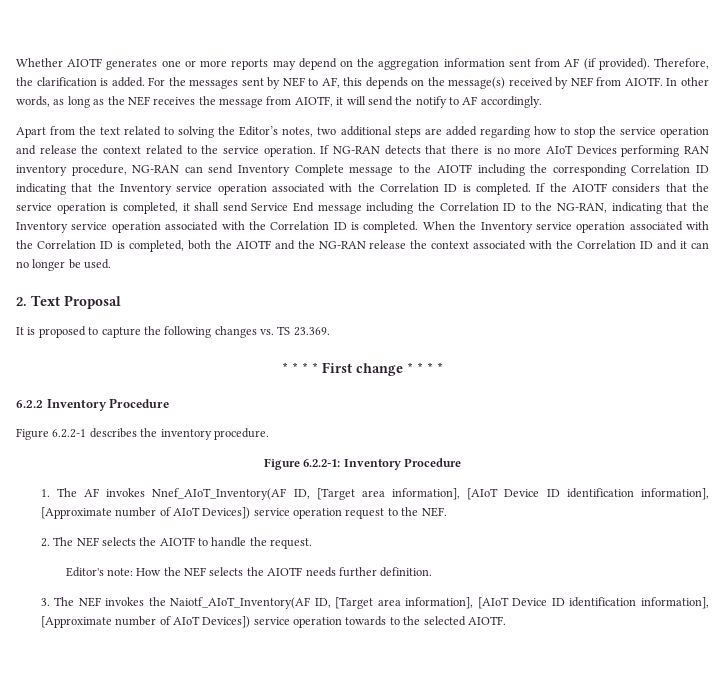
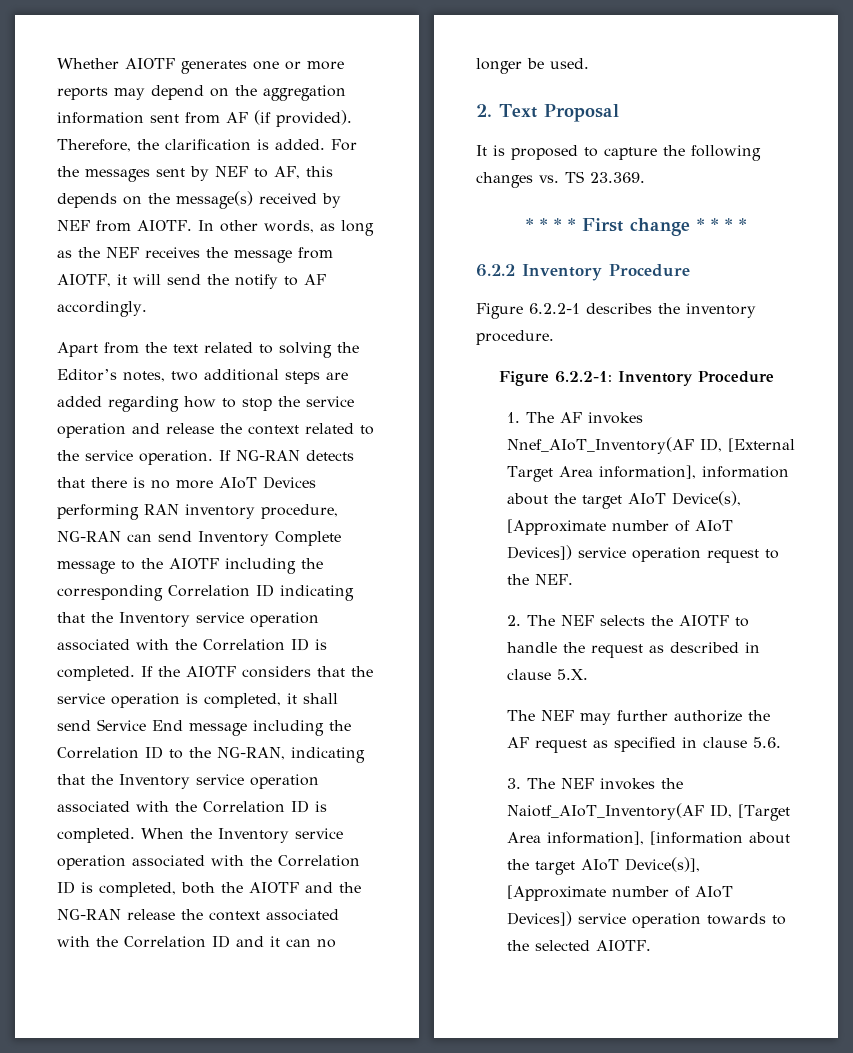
[316,488,710,500] [Target area information], [AIoT Device ID identification information], -> [727,438,795,452] [506,465,789,482] [506,491,741,509] [External Target Area information], information about the target AIoT Device(s),
[270,538,313,549] [65,567,433,577] request. // Editor's note: How the NEF selects the AIOTF needs further definition. -> [590,642,760,658] [506,669,588,680] [506,710,770,725] [506,737,781,753] request as described in clause 5.X. // The NEF may further authorize the AF request as specified in clause 5.6.
[377,597,709,609] area information], [AIoT Device ID identification information], -> [506,831,790,845] [506,857,700,875] Area information], [information about the target AIoT Device(s)],

